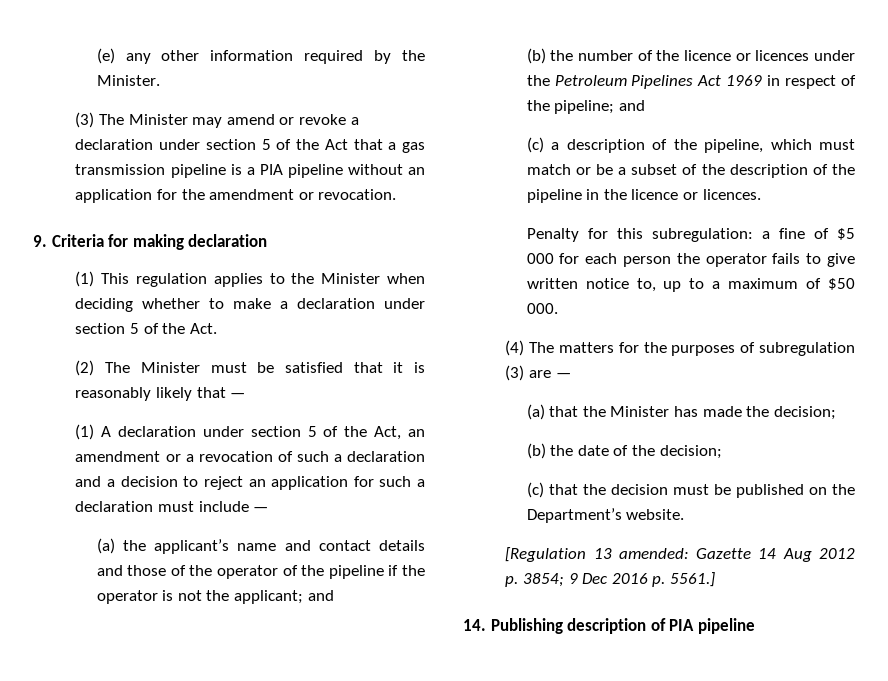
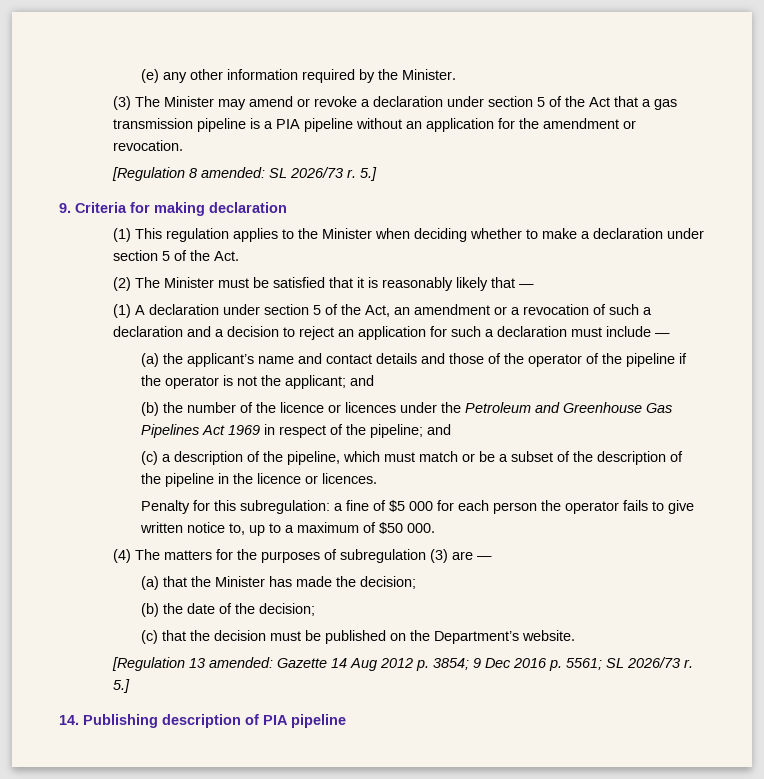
(397, 194) none -> [112,167,378,181] // [Regulation 8 amended: SL 2026/73 r. 5.]
(627, 80) none -> [534,402,672,413] and Greenhouse Gas
[669,572,715,587] 5561.] -> [566,657,694,670] [113,679,131,693] 5561; SL 2026/73 r. 5.]

